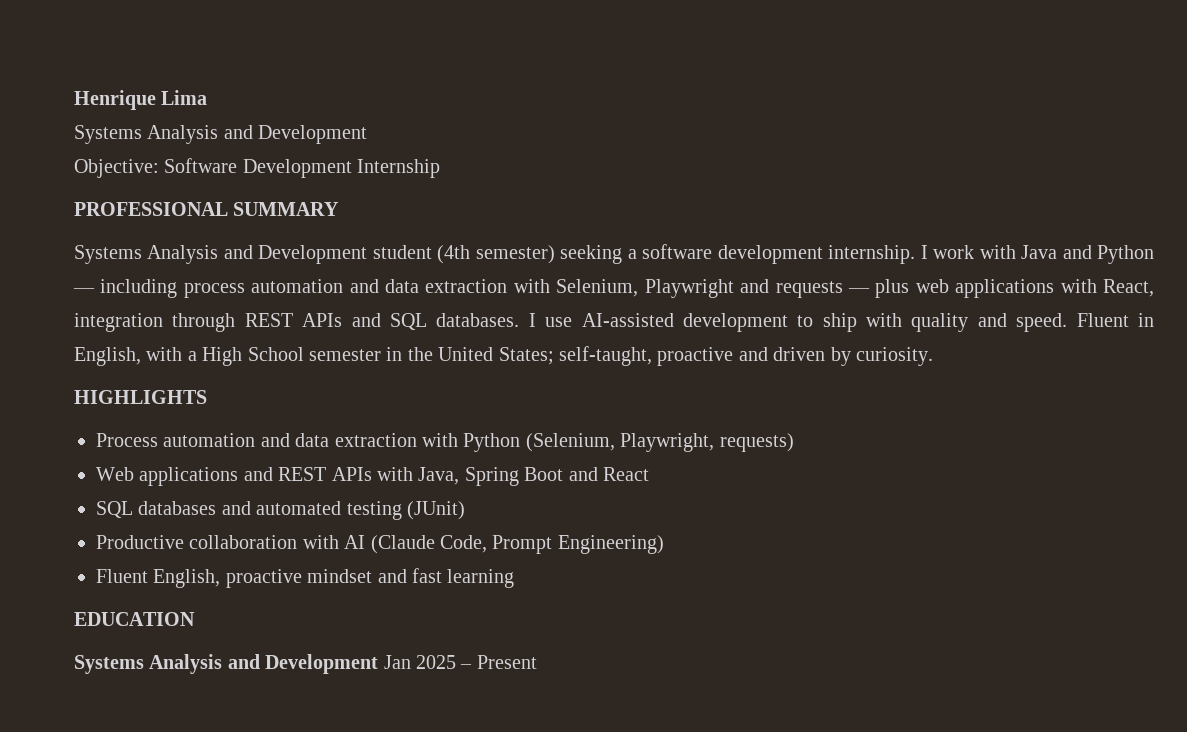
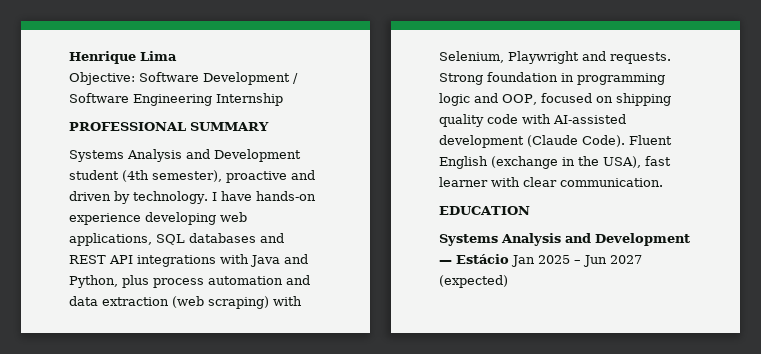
[74,125,368,144] // Systems Analysis and Development -> (177, 56) none
(352, 168) none -> [293,73,298,84] [69,93,212,106] / Software Engineering
[475,244,1155,264] [73,279,178,298] semester) seeking a software development internship. I work with Java and Python — including -> [152,170,315,183] [69,191,316,204] [69,212,247,225] [69,233,284,246] [69,254,308,267] [69,275,149,288] semester), proactive and driven by technology. I have hands-on experience developing web applications, SQL databases and REST API integrations with Java and Python, plus
(508, 286) none -> [172,296,269,309] (web scraping)
[775,279,1154,298] [74,313,1155,332] [74,346,933,366] [74,390,207,404] [96,433,794,452] [96,467,649,486] [96,501,465,520] [96,535,664,554] [96,568,515,588] requests — plus web applications with React, integration through REST APIs and SQL databases. I use AI-assisted development to ship with quality and speed. Fluent in English, with a High School semester in the United States; self-taught, proactive and driven by curiosity. // HIGHLIGHTS // Process automation and data extraction with Python (Selenium, Playwright, requests) // Web applications and REST APIs with Java, Spring Boot and React // SQL databases and automated testing (JUnit) // Productive collaboration with AI (Claude Code, Prompt Engineering) // Fluent English, proactive mindset and fast learning -> [610,52,671,64] [439,72,665,85] [439,93,671,106] [439,114,626,127] [439,135,672,148] [439,156,671,169] [439,177,663,187] requests. Strong foundation in programming logic and OOP, focused on shipping quality code with AI-assisted development (Claude Code). Fluent English (exchange in the USA), fast learner with clear communication.
(379, 664) none -> [439,254,509,264] — Estácio
[476,655,537,669] Present -> [583,255,642,267] [439,275,508,288] Jun 2027 (expected)

